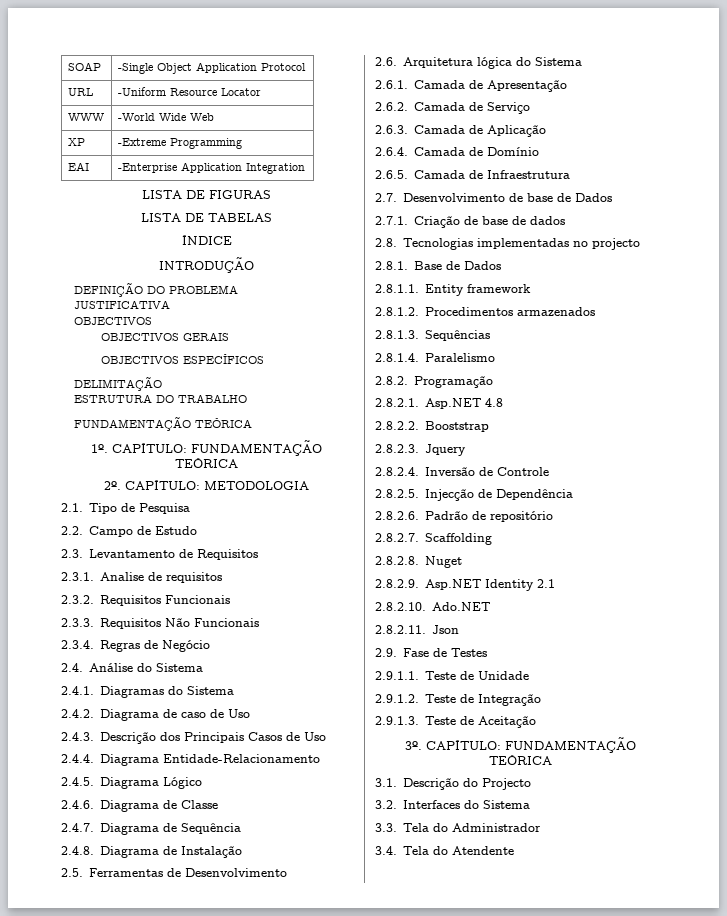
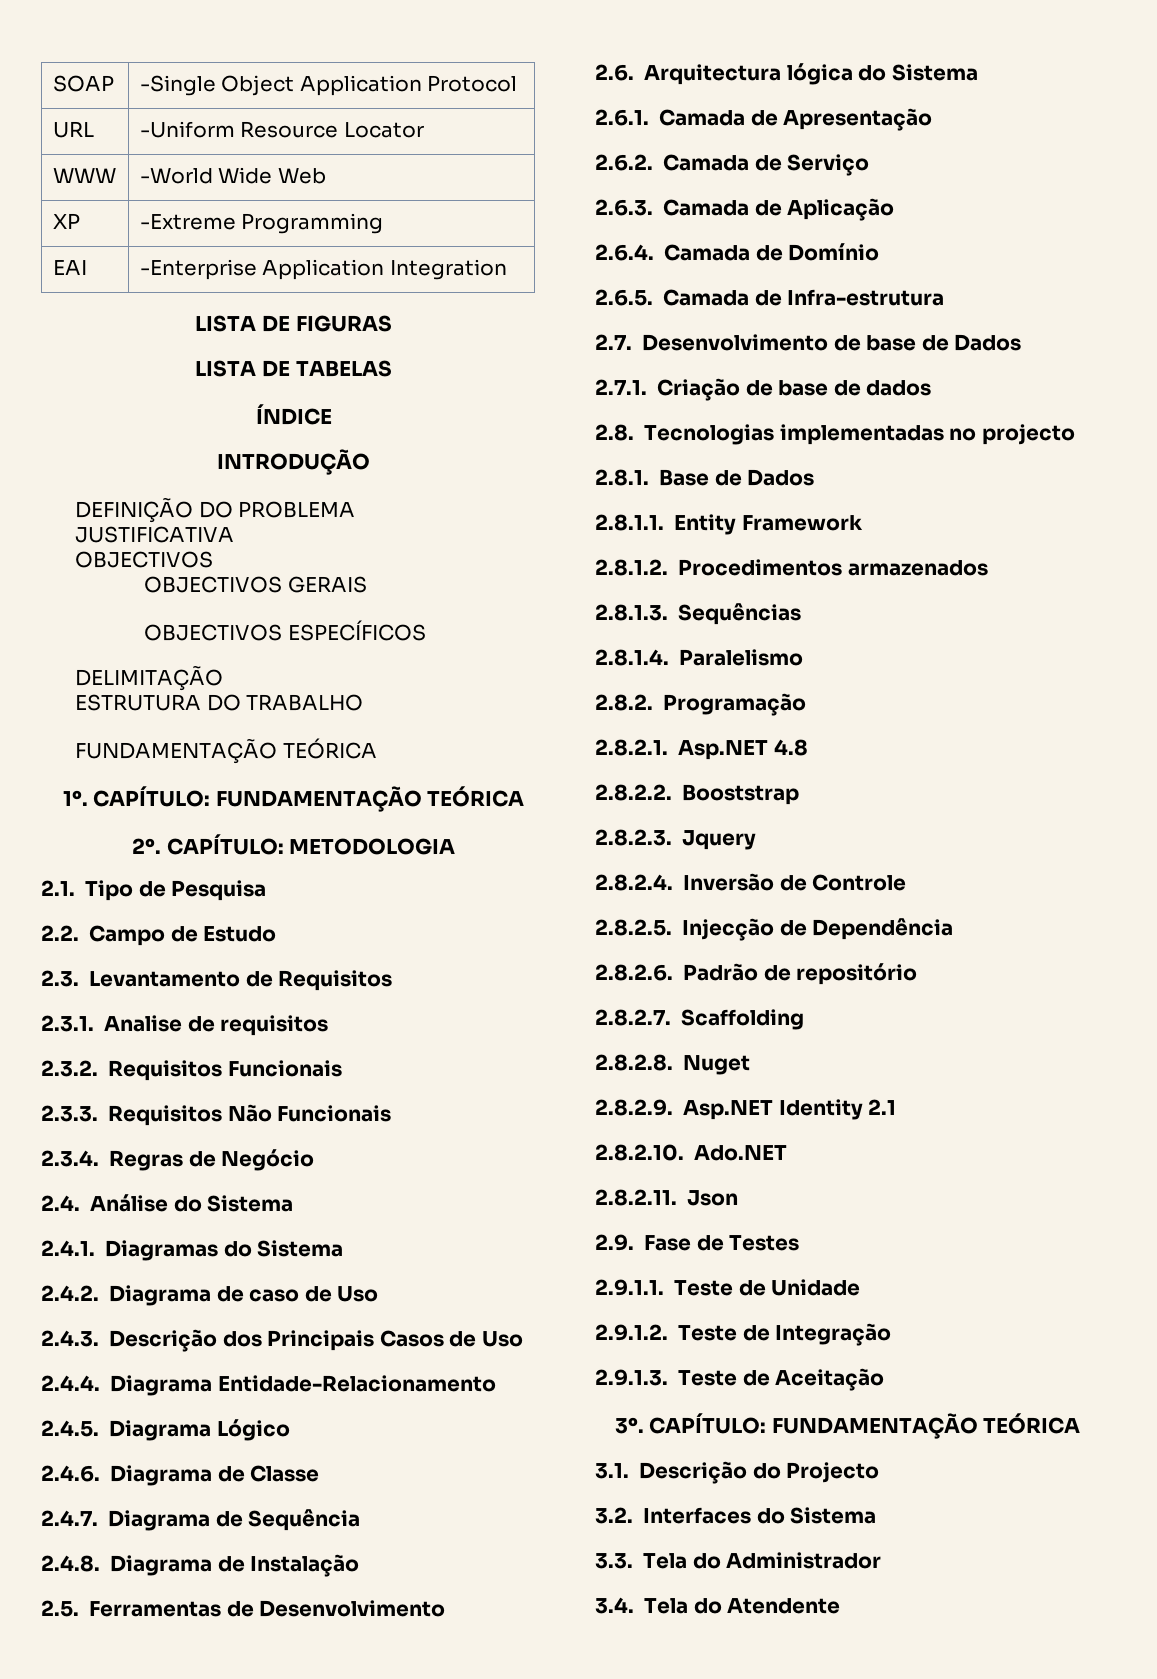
[402,57,473,68] Arquitetura -> [644,64,782,85] Arquitectura
[486,170,570,179] Infraestrutura -> [787,289,945,306] Infra-estrutura
[466,284,531,293] framework -> [741,515,863,531] Framework

